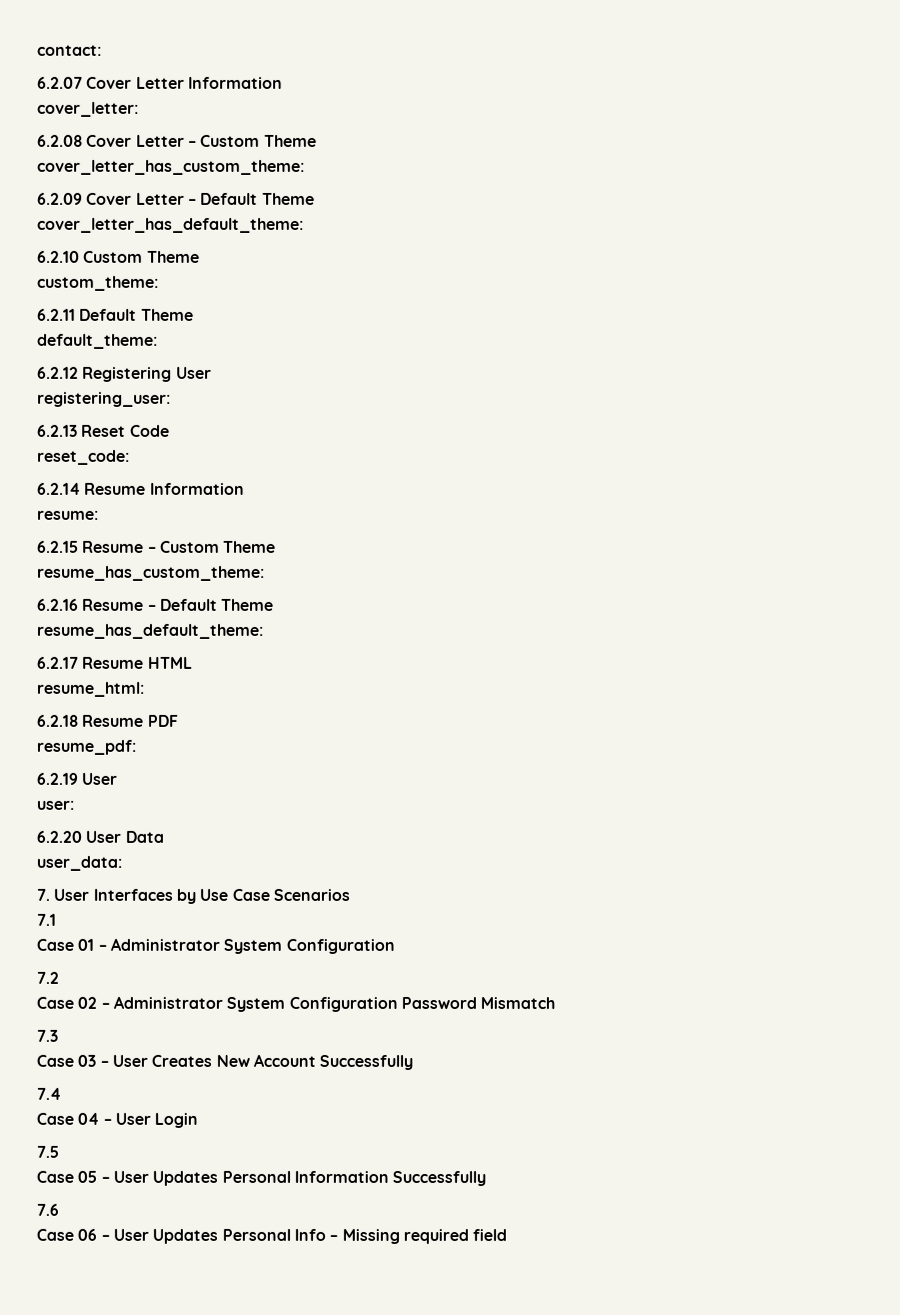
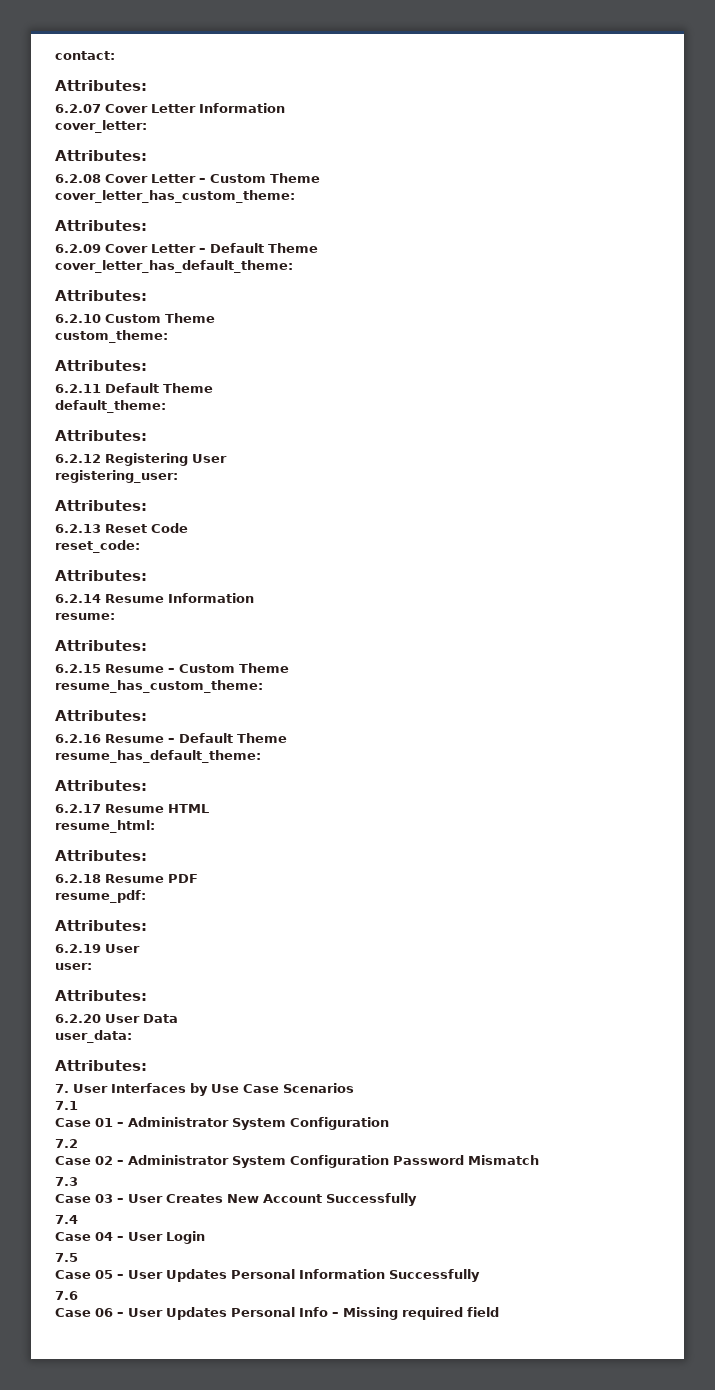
(102, 50) none -> [55,80,147,91] // Attributes:
(139, 109) none -> [55,150,147,161] // Attributes:
(305, 167) none -> [55,220,147,231] // Attributes:
(304, 225) none -> [55,290,147,301] // Attributes:
(159, 283) none -> [55,360,147,371] // Attributes:
(158, 341) none -> [55,430,147,441] // Attributes:
(171, 399) none -> [55,500,147,511] // Attributes:
(130, 457) none -> [55,570,147,581] // Attributes:
(99, 515) none -> [55,640,147,651] // Attributes:
(265, 573) none -> [55,710,147,721] // Attributes:
(264, 631) none -> [55,780,147,791] // Attributes:
(144, 689) none -> [55,850,147,861] // Attributes:
(136, 747) none -> [55,920,147,931] // Attributes:
(74, 805) none -> [55,990,147,1001] // Attributes:
(122, 863) none -> [55,1060,147,1071] // Attributes:

